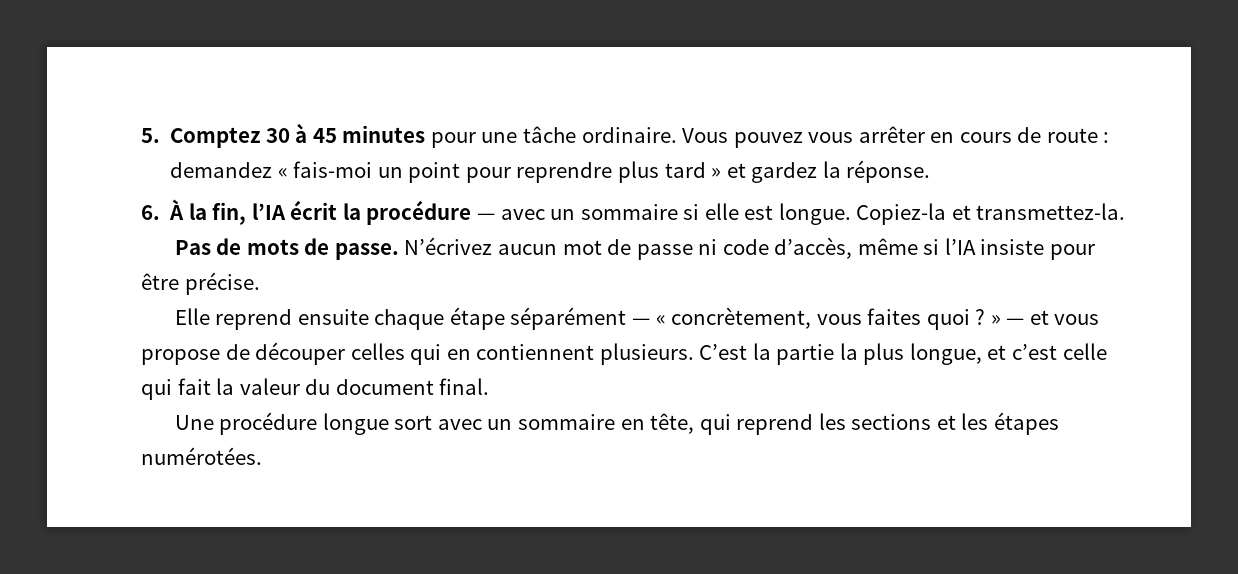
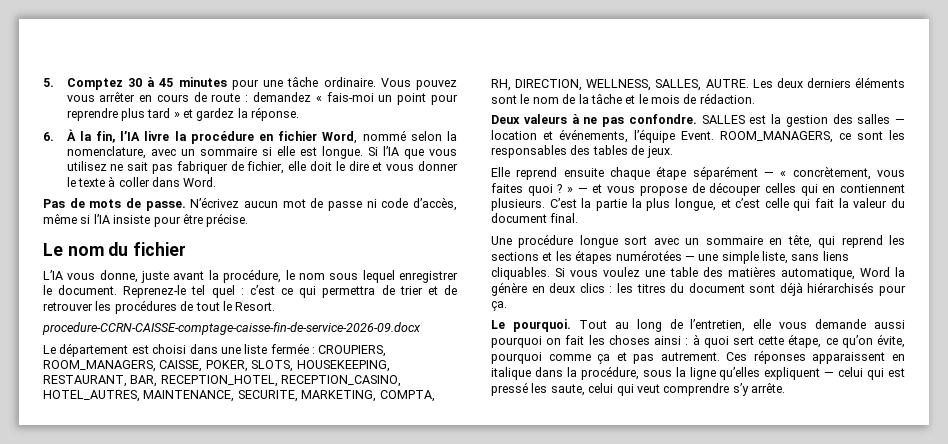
[290,200,338,220] écrit -> [144,131,170,141] livre
[476,213,495,220] — -> [258,130,457,144] [66,146,146,159] en fichier Word, nommé selon la nomenclature,
[856,203,1126,225] Copiez-la et transmettez-la. -> [367,146,457,159] [66,161,458,174] [66,176,217,187] Si l’IA que vous utilisez ne sait pas fabriquer de fichier, elle doit le dire et vous donner le texte à coller dans Word.
(260, 283) none -> [43,242,187,256] [43,269,459,283] [43,285,457,298] [43,300,276,314] [42,322,421,335] [43,343,387,357] [43,360,390,372] [43,375,402,387] [43,390,435,402] [491,77,905,91] [491,93,755,104] [491,114,905,127] [491,129,905,143] [491,145,673,158] // Le nom du fichier // L’IA vous donne, juste avant la procédure, le nom sous lequel enregistrer le document. Reprenez-le tel quel : c’est ce qui permettra de trier et de retrouver les procédures de tout le Resort. // procedure-CCRN-CAISSE-comptage-caisse-fin-de-service-2026-09.docx // Le département est choisi dans une liste fermée : CROUPIERS, ROOM_MANAGERS, CAISSE, POKER, SLOTS, HOUSEKEEPING, RESTAURANT, BAR, RECEPTION_HOTEL, RECEPTION_CASINO, HOTEL_AUTRES, MAINTENANCE, SECURITE, MARKETING, COMPTA, RH, DIRECTION, WELLNESS, SALLES, AUTRE. Les deux derniers éléments sont le nom de la tâche et le mois de rédaction. // Deux valeurs à ne pas confondre. SALLES est la gestion des salles — location et événements, l’équipe Event. ROOM_MANAGERS, ce sont les responsables des tables de jeux.
[141,447,262,465] numérotées. -> [615,250,849,264] [491,266,905,280] [491,282,906,296] [491,301,507,311] [491,319,905,332] [491,334,905,348] [491,350,905,364] [491,366,905,380] [491,382,785,396] numérotées — une simple liste, sans liens cliquables. Si vous voulez une table des matières automatique, Word la génère en deux clics : les titres du document sont déjà hiérarchisés pour ça. // Le pourquoi. Tout au long de l’entretien, elle vous demande aussi pourquoi on fait les choses ainsi : à quoi sert cette étape, ce qu’on évite, pourquoi comme ça et pas autrement. Ces réponses apparaissent en italique dans la procédure, sous la ligne qu’elles expliquent — celui qui est pressé les saute, celui qui veut comprendre s’y arrête.

